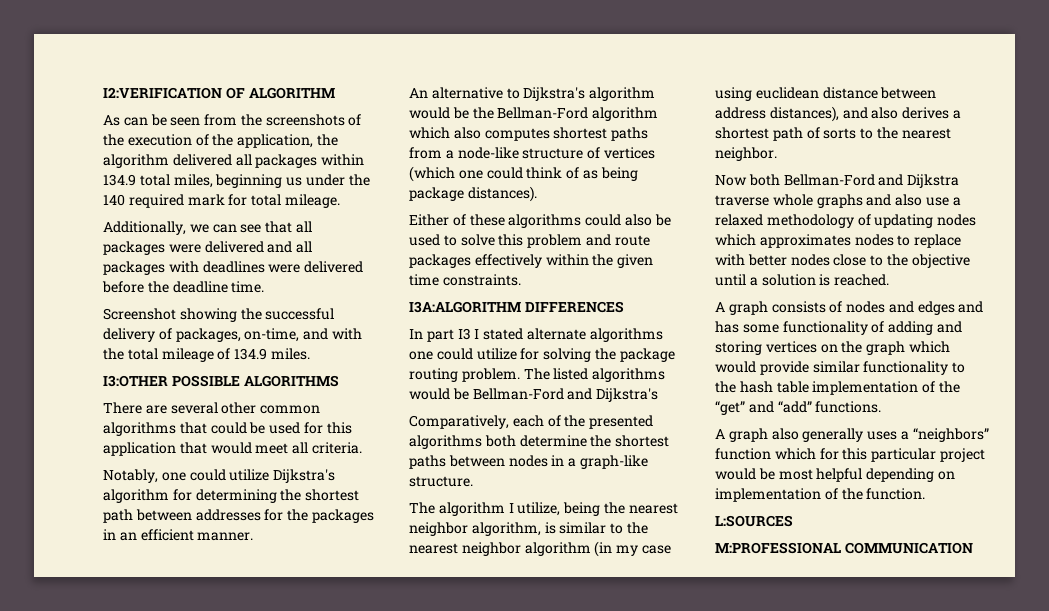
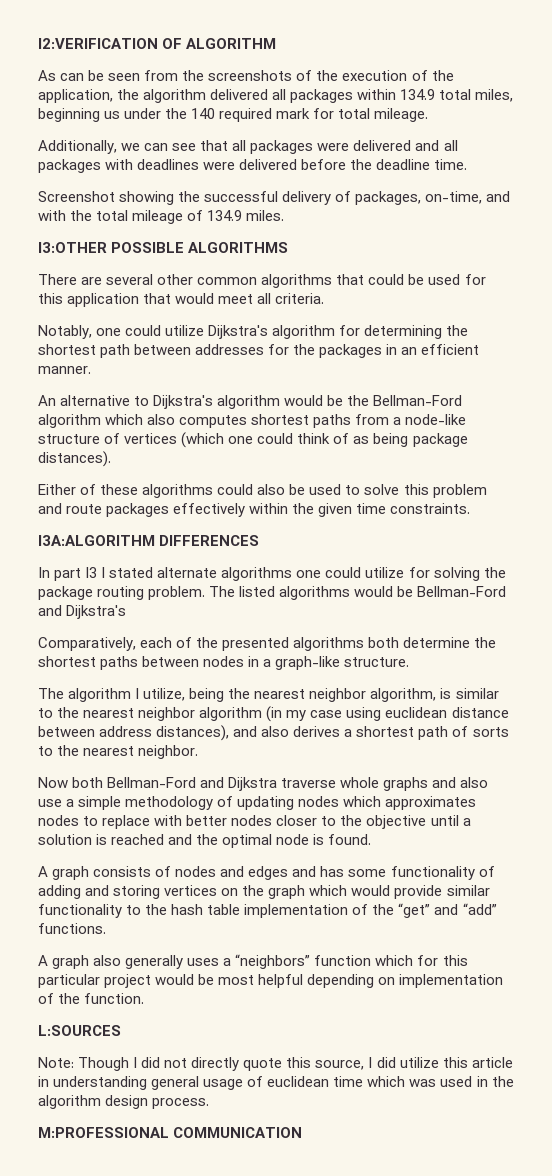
[715,214,763,226] relaxed -> [78,796,122,810] simple
[833,254,867,266] close -> [276,815,318,826] closer
[834,274,890,286] reached. -> [111,834,372,848] reached and the optimal node is found.
(793, 521) none -> [38,1057,513,1071] [38,1076,514,1090] [38,1095,210,1109] // Note: Though I did not directly quote this source, I did utilize this article in understanding general usage of euclidean time which was used in the algorithm design process.

